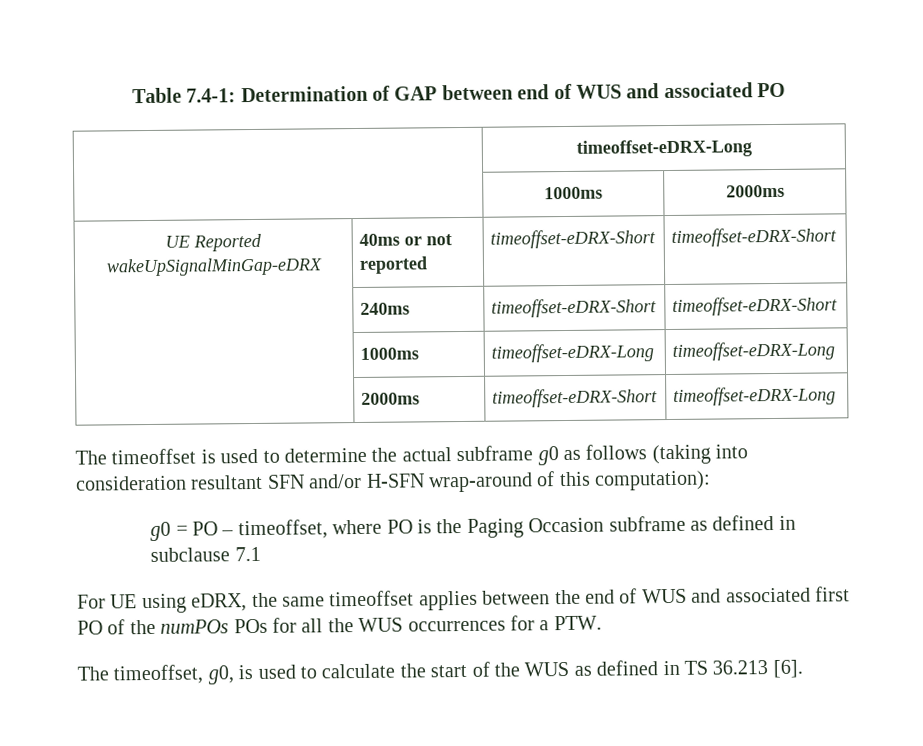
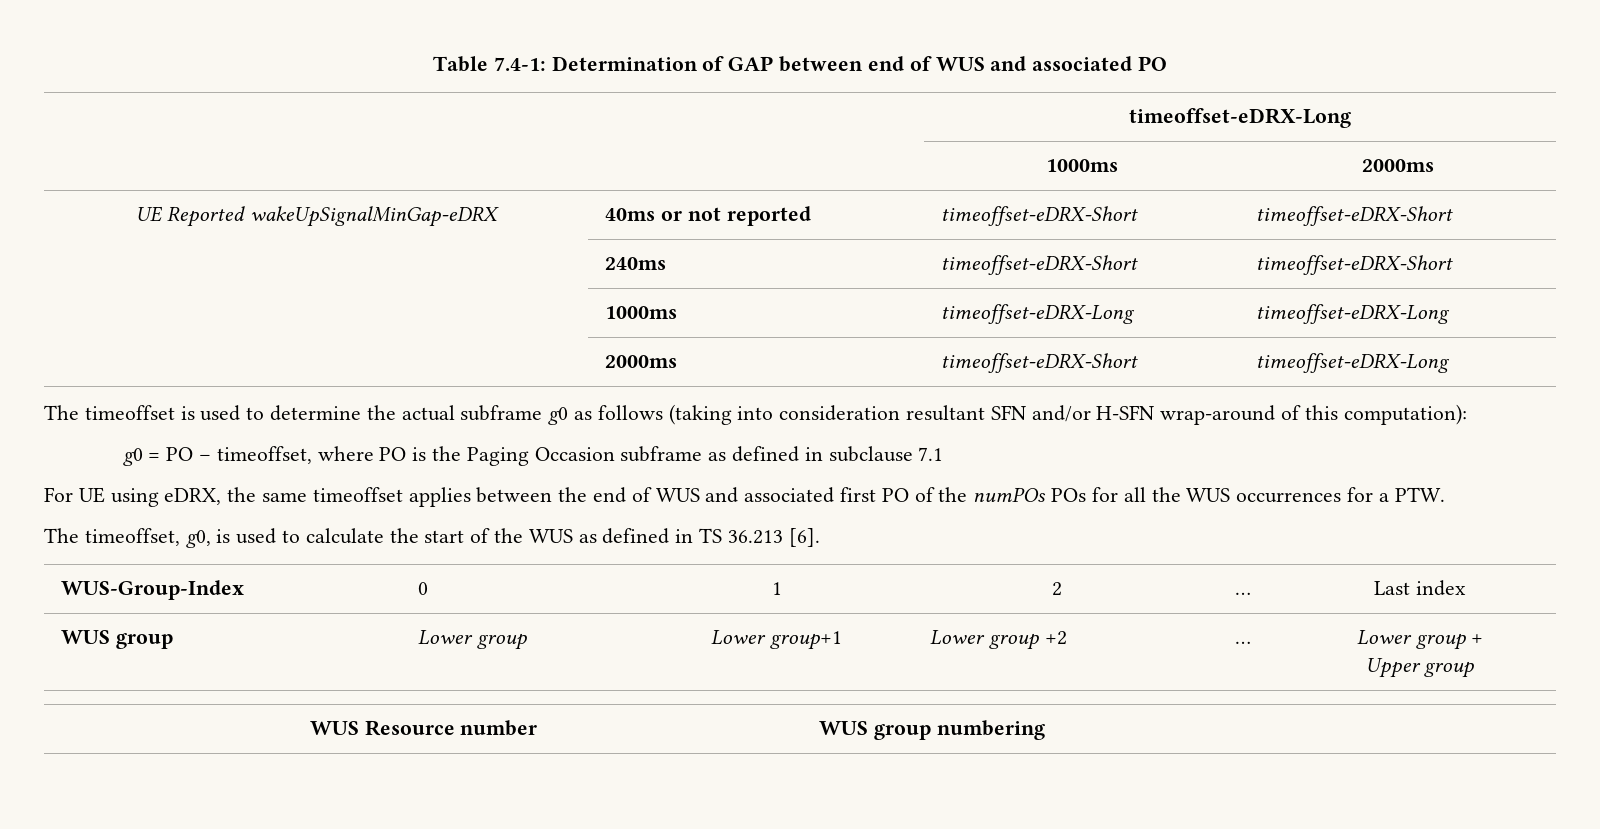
(803, 669) none -> [61,580,245,600] [418,582,429,595] [771,582,782,595] [1052,582,1062,596] [1234,592,1251,595] [1374,580,1466,596] [61,630,173,649] [418,630,527,650] [711,630,842,650] [930,630,1067,650] [1234,641,1251,644] [1356,630,1484,650] [1365,658,1475,678] [309,720,538,736] [819,720,1045,740] // WUS-Group-Index | 0 | 1 | 2 | … | Last index // WUS group | Lower group | Lower group+1 | Lower group +2 | … | Lower group + // Upper group // WUS Resource number | WUS group numbering

